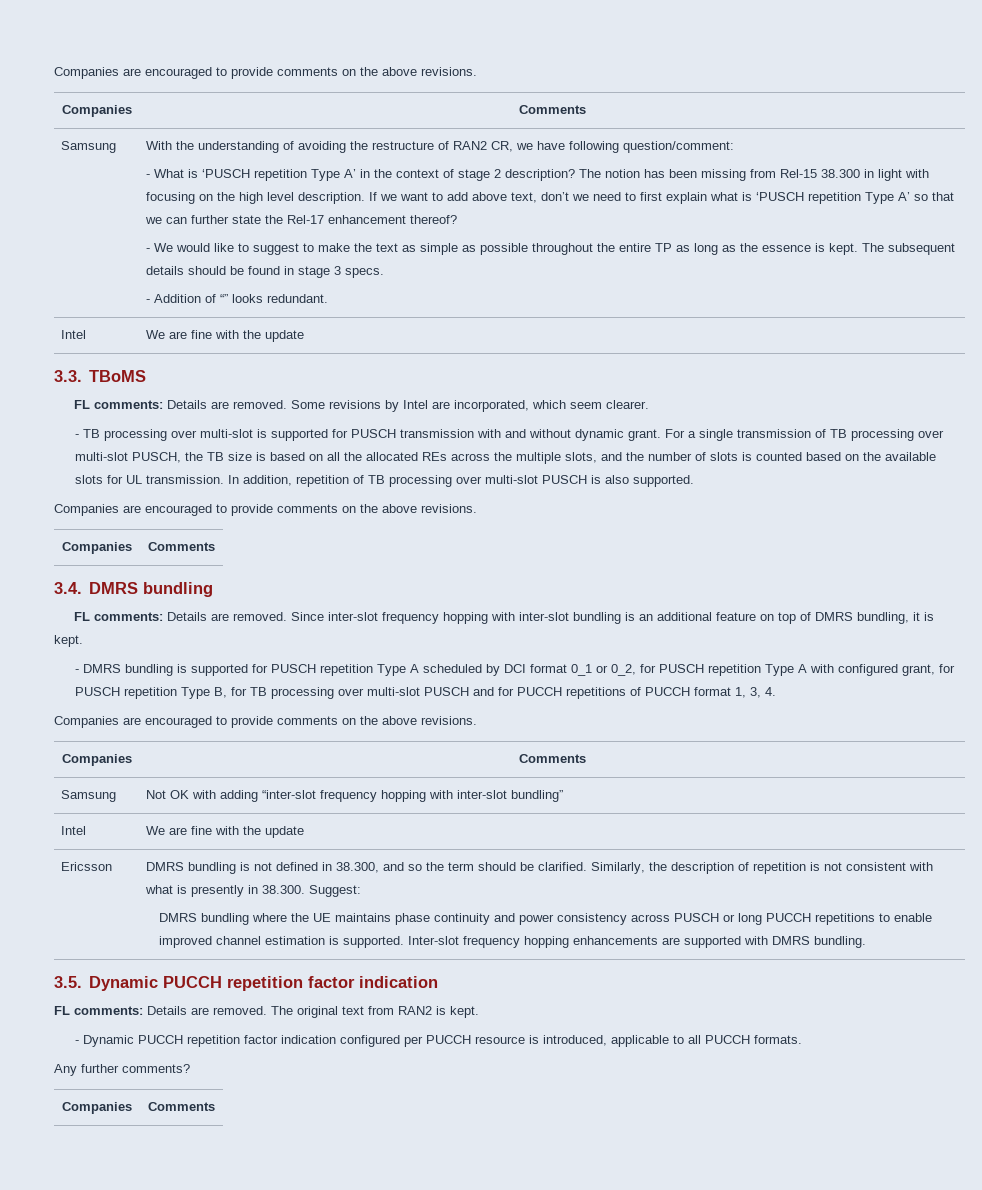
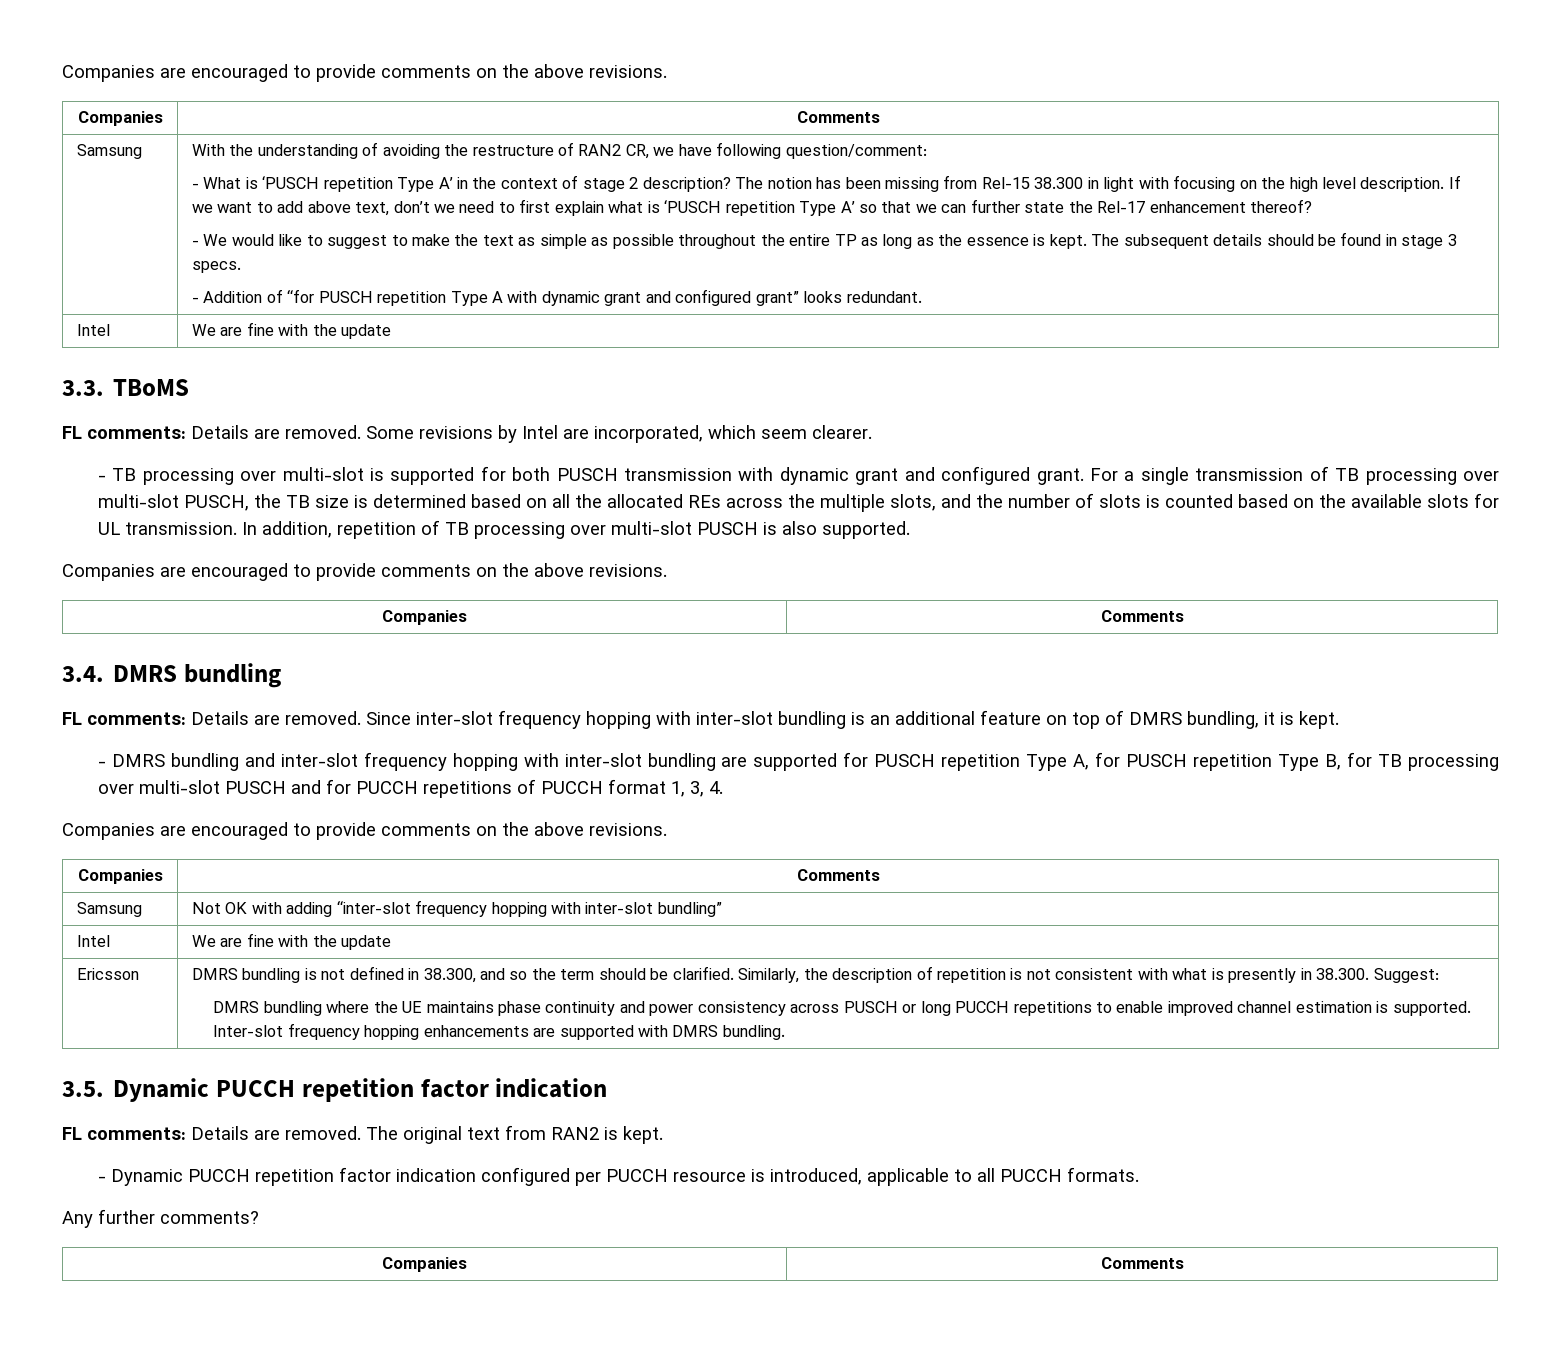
[220,294,229,303] “” -> [287,289,799,306] “for PUSCH repetition Type A with dynamic grant and configured grant”
(349, 433) none -> [512,467,551,481] both
[505,429,625,441] and without dynamic -> [779,466,1031,485] dynamic grant and configured
(267, 456) none -> [372,494,466,508] determined
[177,664,188,673] is -> [244,752,748,771] and inter-slot frequency hopping with inter-slot bundling are
[410,664,936,676] A scheduled by DCI format 0_1 or 0_2, for PUSCH repetition Type A with configured grant, -> [1073,754,1090,770] A,

